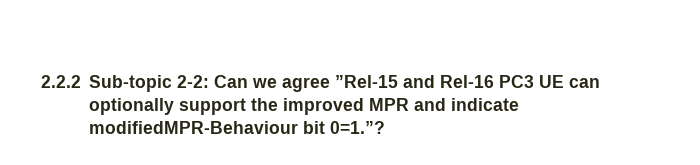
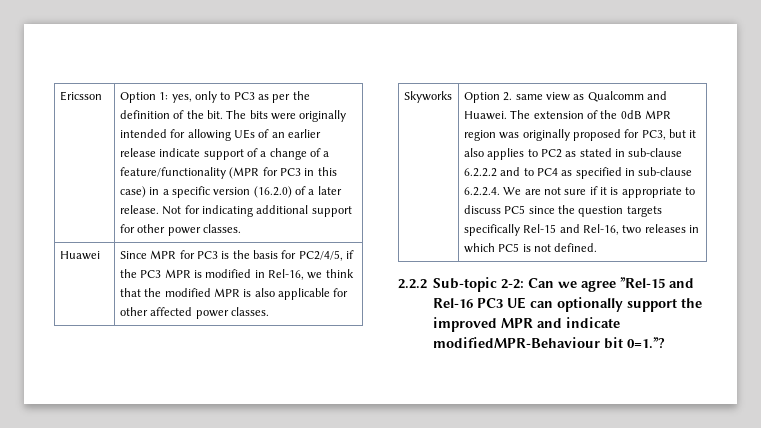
(41, 81) none -> [59,91,102,101] [119,91,310,103] [119,110,347,122] [119,129,322,141] [119,148,330,160] [119,167,337,179] [119,186,342,198] [119,205,352,217] [119,224,241,236] [59,251,100,260] [119,250,355,261] [119,269,354,280] [119,288,349,300] [119,307,269,319] [403,91,452,103] [463,91,668,103] [463,110,672,120] [463,129,697,141] [463,148,683,160] [463,167,693,179] [463,186,696,198] [463,205,662,217] [463,224,700,236] [463,243,598,253] Ericsson | Option 1: yes, only to PC3 as per the definition of the bit. The bits were originally intended for allowing UEs of an earlier release indicate support of a change of a feature/functionality (MPR for PC3 in this case) in a specific version (16.2.0) of a later release. Not for indicating additional support for other power classes. // Huawei | Since MPR for PC3 is the basis for PC2/4/5, if the PC3 MPR is modified in Rel-16, we think that the modified MPR is also applicable for other affected power classes. // Skyworks | Option 2. same view as Qualcomm and Huawei. The extension of the 0dB MPR region was originally proposed for PC3, but it also applies to PC2 as stated in sub-clause 6.2.2.2 and to PC4 as specified in sub-clause 6.2.2.4. We are not sure if it is appropriate to discuss PC5 since the question targets specifically Rel-15 and Rel-16, two releases in which PC5 is not defined. //

